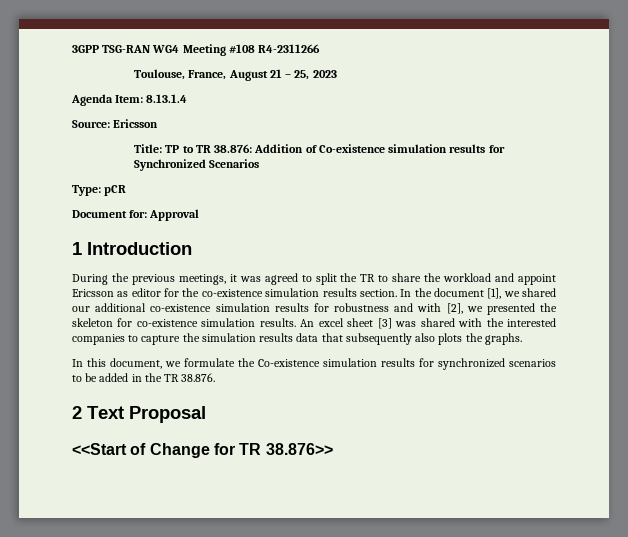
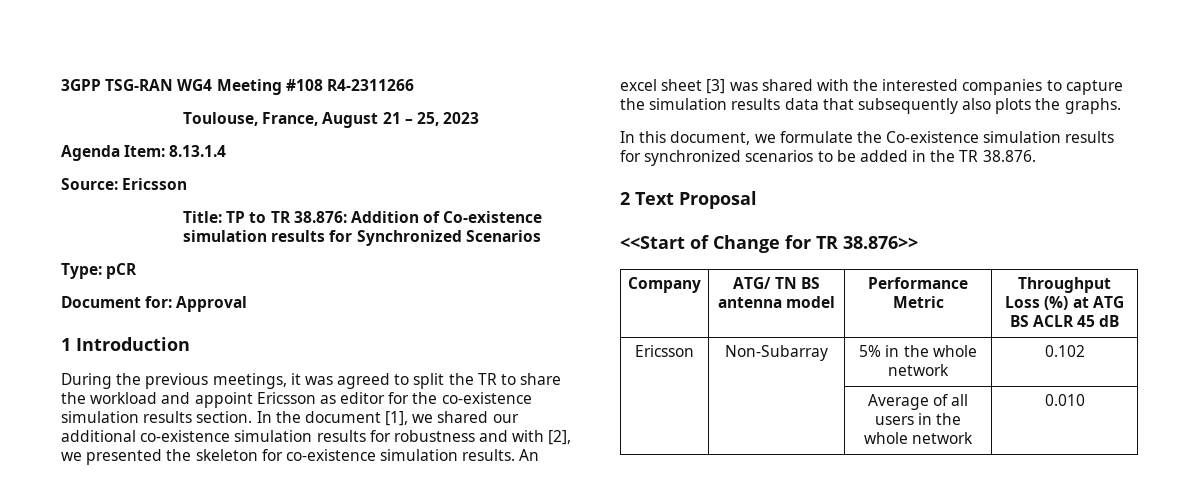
(333, 449) none -> [628,277,701,293] [733,277,820,289] [717,296,836,308] [868,277,968,289] [892,296,944,308] [1018,277,1111,293] [1005,296,1124,310] [1009,315,1120,327] [635,345,694,357] [725,345,828,361] [859,345,977,357] [888,364,949,376] [1044,345,1085,357] [867,394,969,410] [874,413,962,425] [863,432,974,444] [1044,394,1085,406] // Company | ATG/ TN BS antenna model | Performance Metric | Throughput Loss (%) at ATG BS ACLR 45 dB // Ericsson | Non-Subarray | 5% in the whole network | 0.102 // | | Average of all users in the whole network | 0.010

